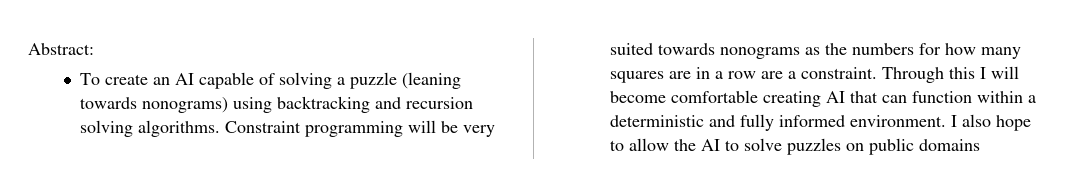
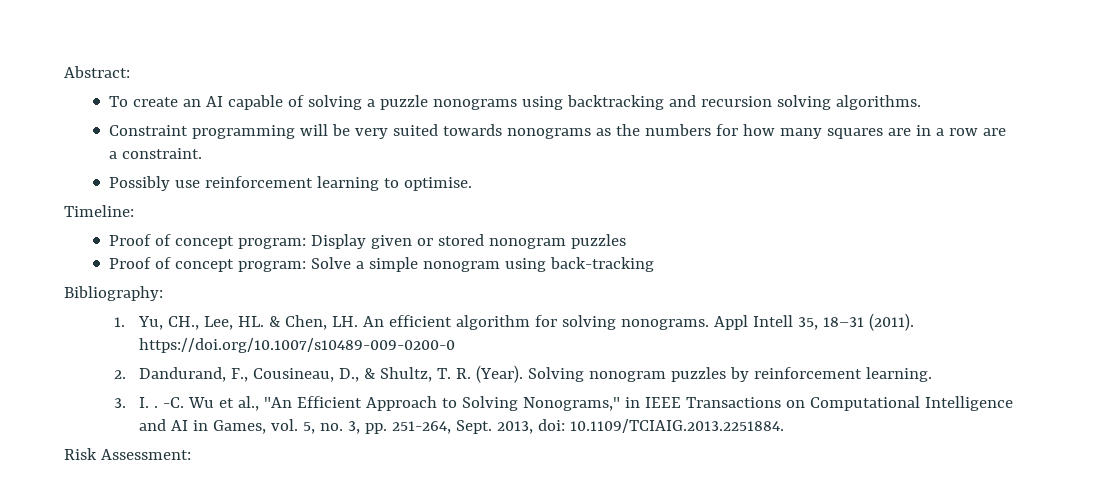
[401,72,461,89] [79,97,228,113] (leaning towards nonograms) -> [433,99,518,110] nonograms
(220, 128) none -> (922, 102) //
[881,66,1019,83] [609,90,1036,107] [609,114,1031,131] [609,138,980,155] Through this I will become comfortable creating AI that can function within a deterministic and fully informed environment. I also hope to allow the AI to solve puzzles on public domains -> [109,176,473,191] [64,205,134,217] [109,234,627,249] [109,257,655,272] [64,286,163,301] [114,313,915,331] [139,338,456,353] [114,365,933,383] [114,396,1014,411] [139,419,785,434] [64,448,191,460] // Possibly use reinforcement learning to optimise. // Timeline: // Proof of concept program: Display given or stored nonogram puzzles // Proof of concept program: Solve a simple nonogram using back-tracking // Bibliography: // 1. Yu, CH., Lee, HL. & Chen, LH. An efficient algorithm for solving nonograms. Appl Intell 35, 18–31 (2011). https://doi.org/10.1007/s10489-009-0200-0 // 2. Dandurand, F., Cousineau, D., & Shultz, T. R. (Year). Solving nonogram puzzles by reinforcement learning. // 3. I. . -C. Wu et al., "An Efficient Approach to Solving Nonograms," in IEEE Transactions on Computational Intelligence and AI in Games, vol. 5, no. 3, pp. 251-264, Sept. 2013, doi: 10.1109/TCIAIG.2013.2251884. // Risk Assessment:

